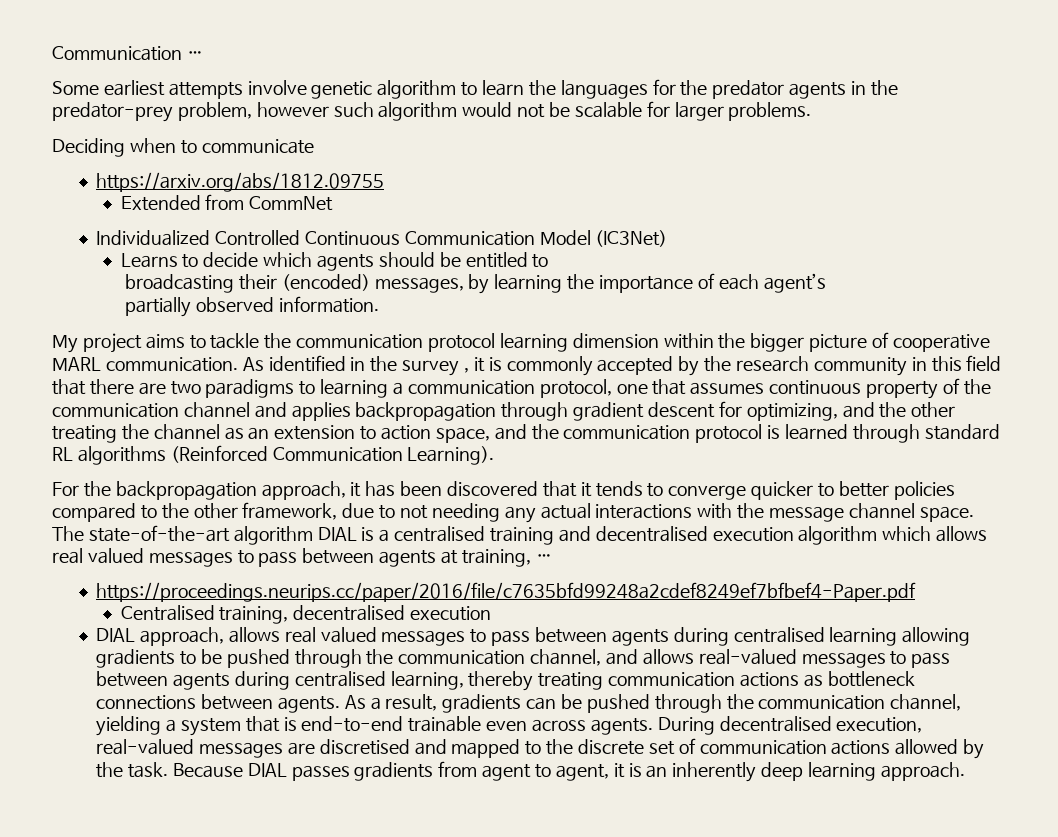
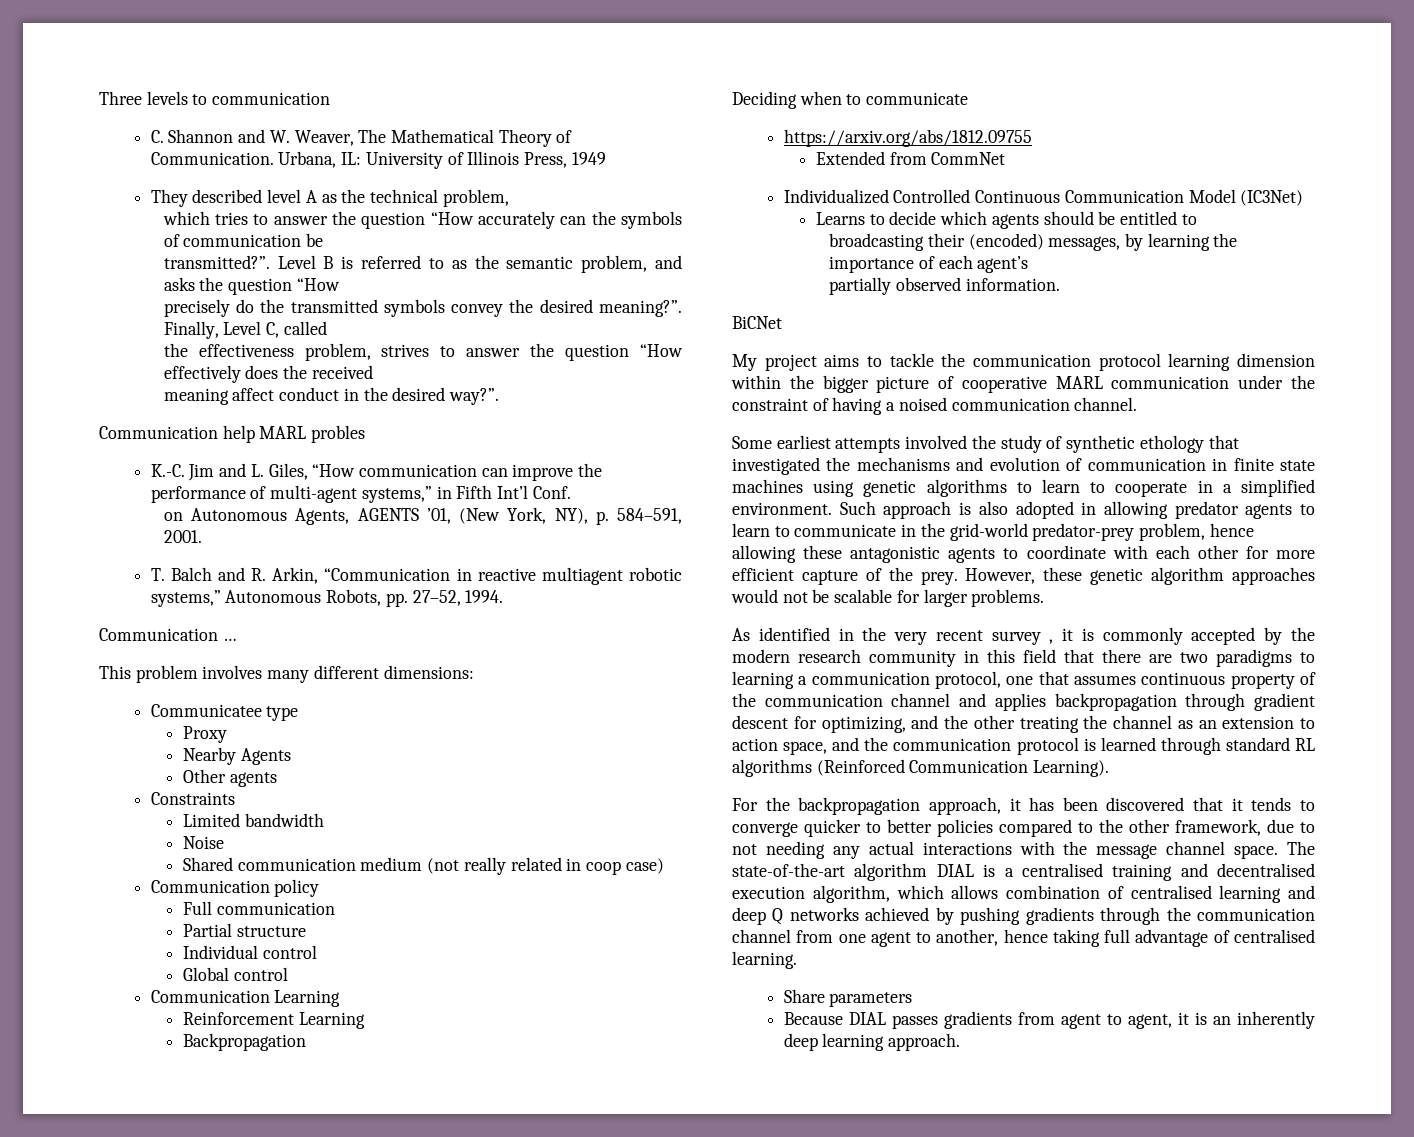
[52,46,203,61] [52,79,898,99] [52,101,812,122] Communication … // Some earliest attempts involve genetic algorithm to learn the languages for the predator agents in the predator-prey problem, however such algorithm would not be scalable for larger problems. -> [99,91,331,105] [150,129,573,147] [150,151,606,169] [150,189,509,207] [162,211,682,229] [163,233,324,247] [163,255,682,273] [163,277,340,295] [163,299,682,317] [163,321,327,339] [163,343,683,361] [163,365,373,383] [163,387,500,405] [99,425,366,443] [150,463,603,481] [150,485,571,503] [163,507,682,525] [163,530,202,543] [150,567,683,585] [150,589,504,607] [99,628,237,641] [99,665,474,683] [150,704,299,721] [182,726,227,743] [182,747,291,765] [182,769,277,787] [150,792,235,805] [182,813,324,827] [182,836,224,849] [182,857,664,875] [150,879,320,897] [182,901,335,915] [182,923,306,937] [182,945,317,959] [182,967,288,981] [150,990,341,1007] [182,1012,365,1029] [182,1033,306,1051] Three levels to communication // C. Shannon and W. Weaver, The Mathematical Theory of Communication. Urbana, IL: University of Illinois Press, 1949 // They described level A as the technical problem, // which tries to answer the question “How accurately can the symbols of communication be // transmitted?”. Level B is referred to as the semantic problem, and asks the question “How // precisely do the transmitted symbols convey the desired meaning?”. Finally, Level C, called // the effectiveness problem, strives to answer the question “How effectively does the received // meaning affect conduct in the desired way?”. // Communication help MARL probles // K.-C. Jim and L. Giles, “How communication can improve the performance of multi-agent systems,” in Fifth Int’l Conf. // on Autonomous Agents, AGENTS ’01, (New York, NY), p. 584–591, 2001. // T. Balch and R. Arkin, “Communication in reactive multiagent robotic systems,” Autonomous Robots, pp. 27–52, 1994. // Communication … // This problem involves many different dimensions: // Communicatee type // Proxy // Nearby Agents // Other agents // Constraints // Limited bandwidth // Noise // Shared communication medium (not really related in coop case) // Communication policy // Full communication // Partial structure // Individual control // Global control // Communication Learning // Reinforcement Learning // Backpropagation
(379, 304) none -> [732,316,782,329] // BiCNet
[105,357,238,372] communication. -> [1111,375,1315,389] [732,397,1138,415] [732,435,1239,453] [732,457,1315,475] [732,479,1315,497] [732,501,1315,519] [732,523,1254,541] [732,545,1315,563] [732,567,1315,585] [731,589,1045,607] communication under the constraint of having a noised communication channel. // Some earliest attempts involved the study of synthetic ethology that investigated the mechanisms and evolution of communication in finite state machines using genetic algorithms to learn to cooperate in a simplified environment. Such approach is also adopted in allowing predator agents to learn to communicate in the grid-world predator-prey problem, hence allowing these antagonistic agents to coordinate with each other for more efficient capture of the prey. However, these genetic algorithm approaches would not be scalable for larger problems. //
(398, 364) none -> [894,630,983,645] very recent
(732, 364) none -> [732,649,790,663] modern
[798,526,878,545] algorithm -> [812,885,890,903] algorithm,
[52,548,552,567] [96,582,917,602] [120,605,492,624] [96,627,971,646] [96,649,951,668] [96,671,915,691] [96,694,962,713] [96,716,923,736] [96,738,985,759] [96,762,169,778] real valued messages to pass between agents at training, … // https://proceedings.neurips.cc/paper/2016/file/c7635bfd99248a2cdef8249ef7bfbef4-Paper.pdf // Centralised training, decentralised execution // DIAL approach, allows real valued messages to pass between agents during centralised learning allowing gradients to be pushed through the communication channel, and allows real-valued messages to pass between agents during centralised learning, thereby treating communication actions as bottleneck connections between agents. As a result, gradients can be pushed through the communication channel, yielding a system that is end-to-end trainable even across agents. During decentralised execution, real-valued messages are discretised and mapped to the discrete set of communication actions allowed by the task. -> [1006,885,1315,903] [732,907,1315,925] [732,929,1315,947] [732,951,797,969] [783,989,913,1007] combination of centralised learning and deep Q networks achieved by pushing gradients through the communication channel from one agent to another, hence taking full advantage of centralised learning. // Share parameters //

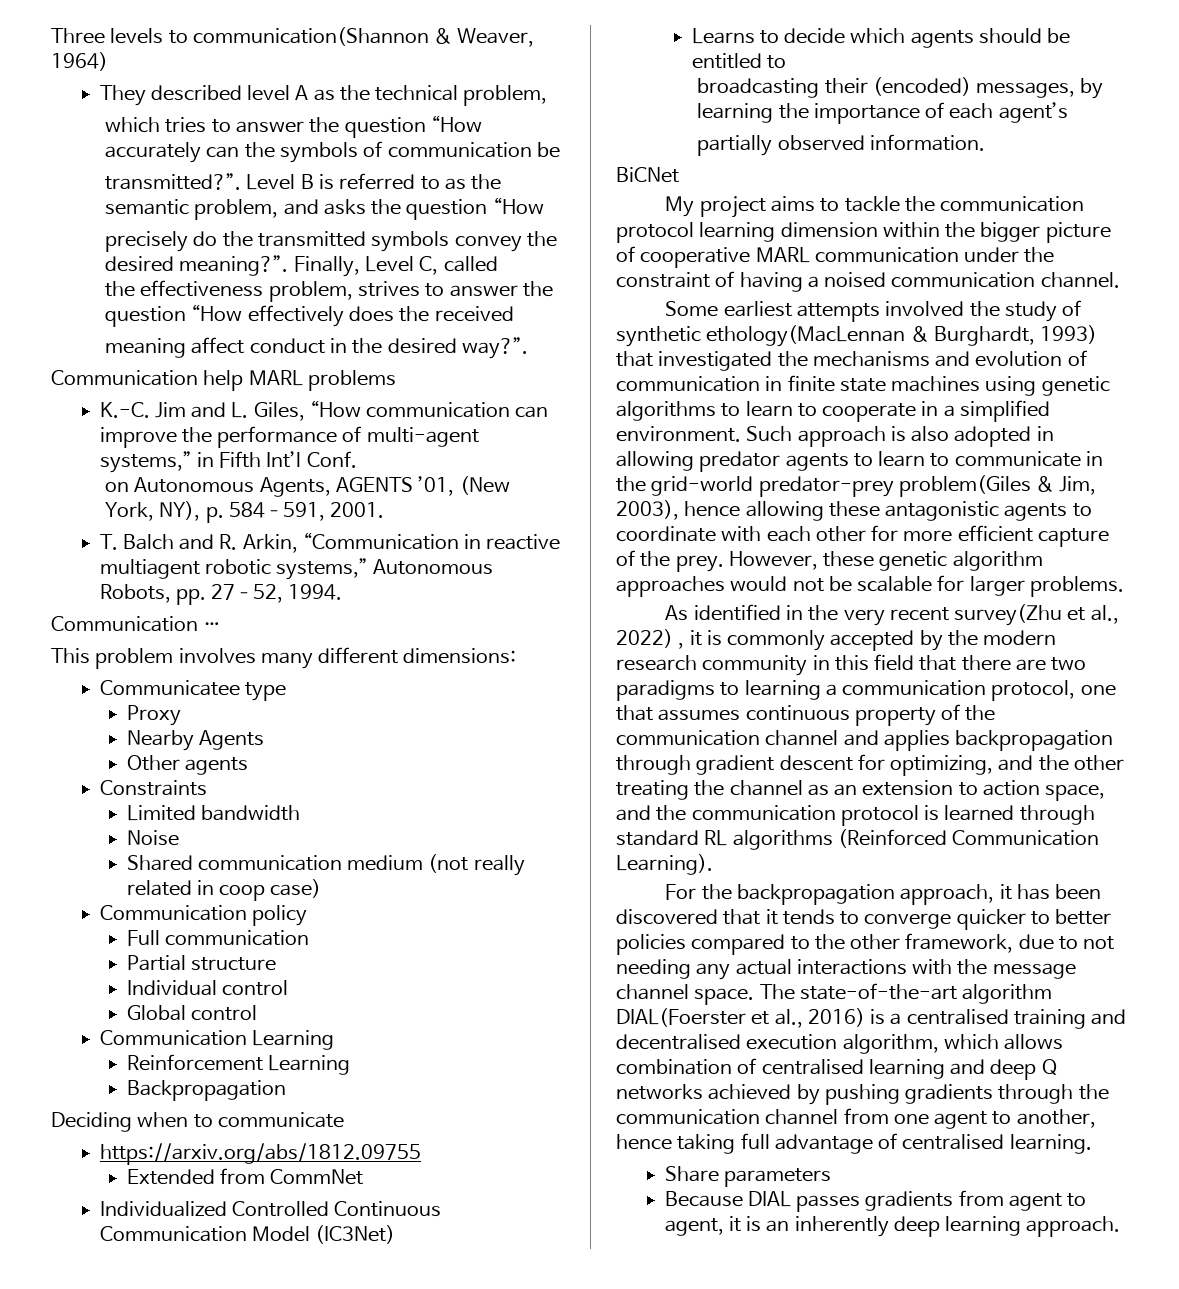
[212,92,331,105] [150,129,573,147] [150,151,606,169] communication // C. Shannon and W. Weaver, The Mathematical Theory of Communication. Urbana, IL: University of Illinois Press, 1949 -> [192,27,535,47] [51,52,108,71] communication(Shannon & Weaver, 1964)
[311,425,366,443] probles -> [307,370,396,391] problems
[1139,435,1204,453] ethology -> [706,325,1098,347] ethology(MacLennan & Burghardt, 1993)
[1139,523,1206,541] problem, -> [898,475,1097,497] [616,500,679,520] problem(Giles & Jim, 2003),
[991,631,1041,645] survey -> [954,604,1119,626] [616,629,673,648] survey(Zhu et al., 2022)
[936,864,974,877] DIAL -> [616,1008,865,1028] DIAL(Foerster et al., 2016)

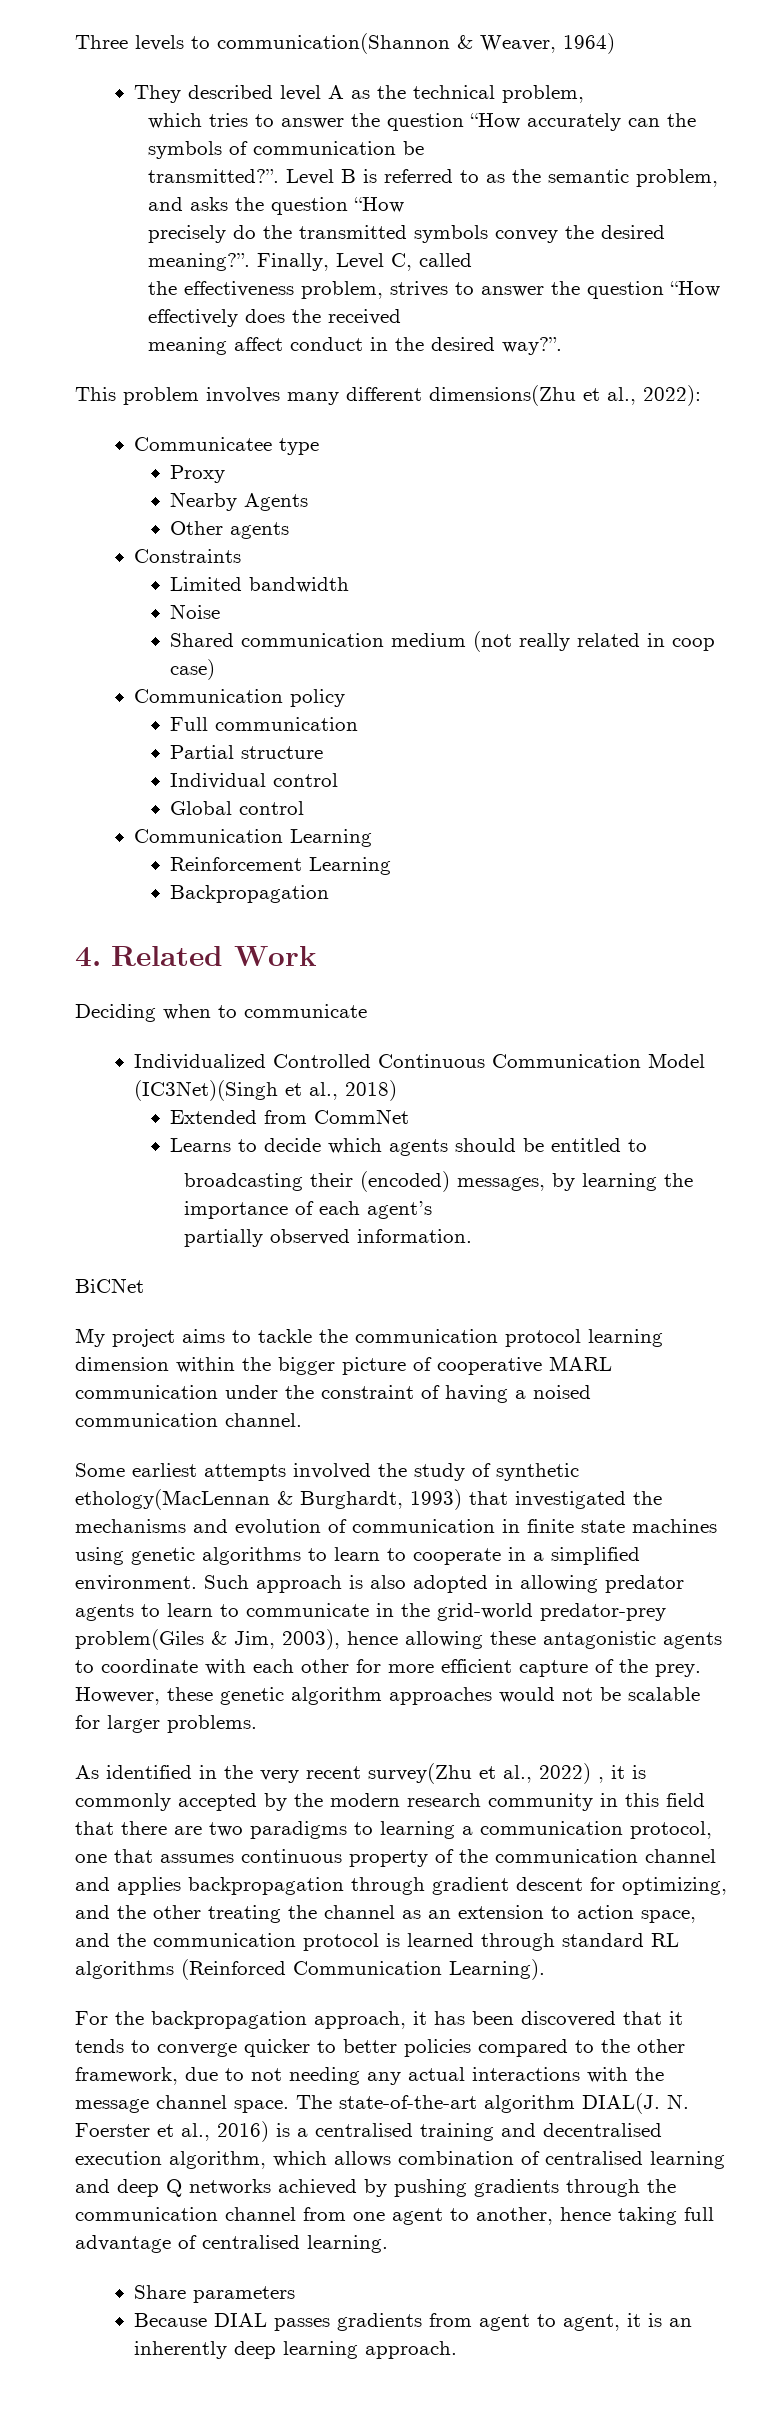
[51,370,396,391] [99,400,549,421] [99,426,479,448] [99,451,357,473] [105,476,510,497] [105,501,385,523] [99,532,561,553] [99,558,494,580] [99,584,343,605] [51,616,222,632] // Communication help MARL problems // K.-C. Jim and L. Giles, “How communication can improve the performance of multi-agent systems,” in Fifth Int’l Conf. // on Autonomous Agents, AGENTS ’01, (New York, NY), p. 584–591, 2001. // T. Balch and R. Arkin, “Communication in reactive multiagent robotic systems,” Autonomous Robots, pp. 27–52, 1994. // Communication … -> (562, 346) none
[403,648,517,664] dimensions: -> [429,385,701,406] dimensions(Zhu et al., 2022):
(286, 1090) none -> [75,946,318,967] // 4. Related Work
[99,1143,421,1165] [126,1168,364,1185] // https://arxiv.org/abs/1812.09755 // Extended from CommNet -> (367, 1011) none
[315,1225,396,1244] (IC3Net) -> [133,1080,397,1101] [170,1109,410,1124] (IC3Net)(Singh et al., 2018) // Extended from CommNet
[616,1008,746,1027] DIAL(Foerster -> [582,2093,689,2114] [75,2123,150,2137] DIAL(J. N. Foerster

